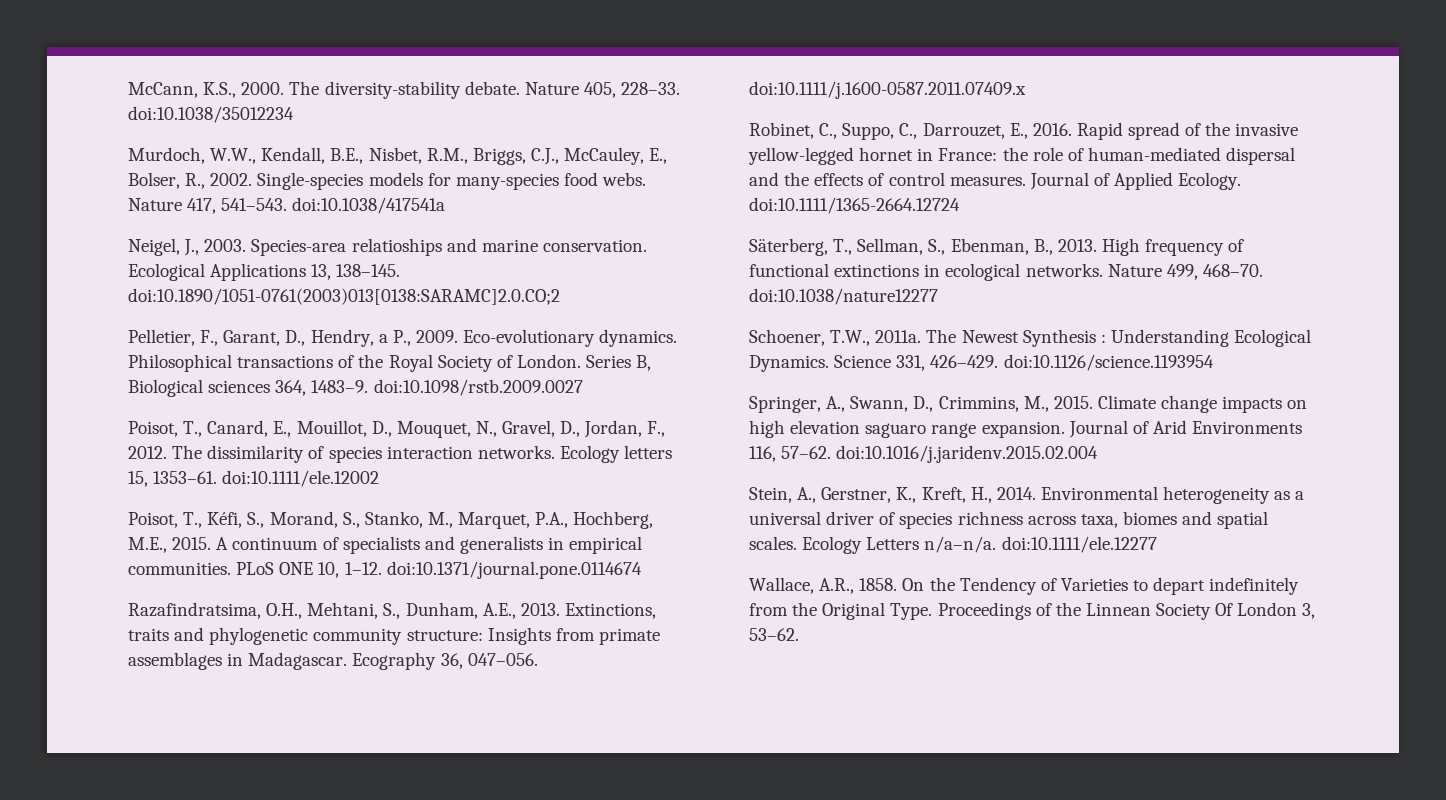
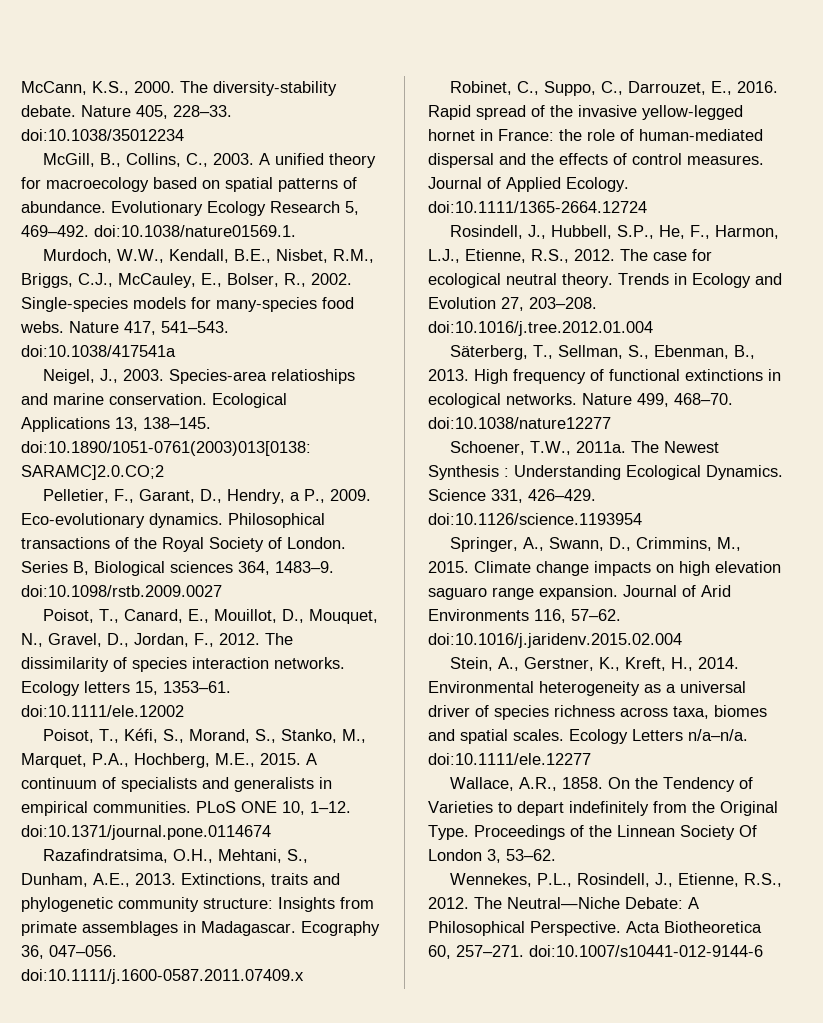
(294, 114) none -> [43,153,377,168] [21,177,357,192] [21,201,359,216] [21,225,296,237] // McGill, B., Collins, C., 2003. A unified theory for macroecology based on spatial patterns of abundance. Evolutionary Ecology Research 5, 469–492. doi:10.1038/nature01569.1.
(960, 205) none -> [450,225,780,239] [428,249,712,263] [428,273,782,288] [428,297,597,311] [428,321,653,336] // Rosindell, J., Hubbell, S.P., He, F., Harmon, L.J., Etienne, R.S., 2012. The case for ecological neutral theory. Trends in Ecology and Evolution 27, 203–208. doi:10.1016/j.tree.2012.01.004
(799, 634) none -> [450,873,783,887] [428,897,699,909] [428,921,762,936] [428,945,763,959] // Wennekes, P.L., Rosindell, J., Etienne, R.S., 2012. The Neutral—Niche Debate: A Philosophical Perspective. Acta Biotheoretica 60, 257–271. doi:10.1007/s10441-012-9144-6

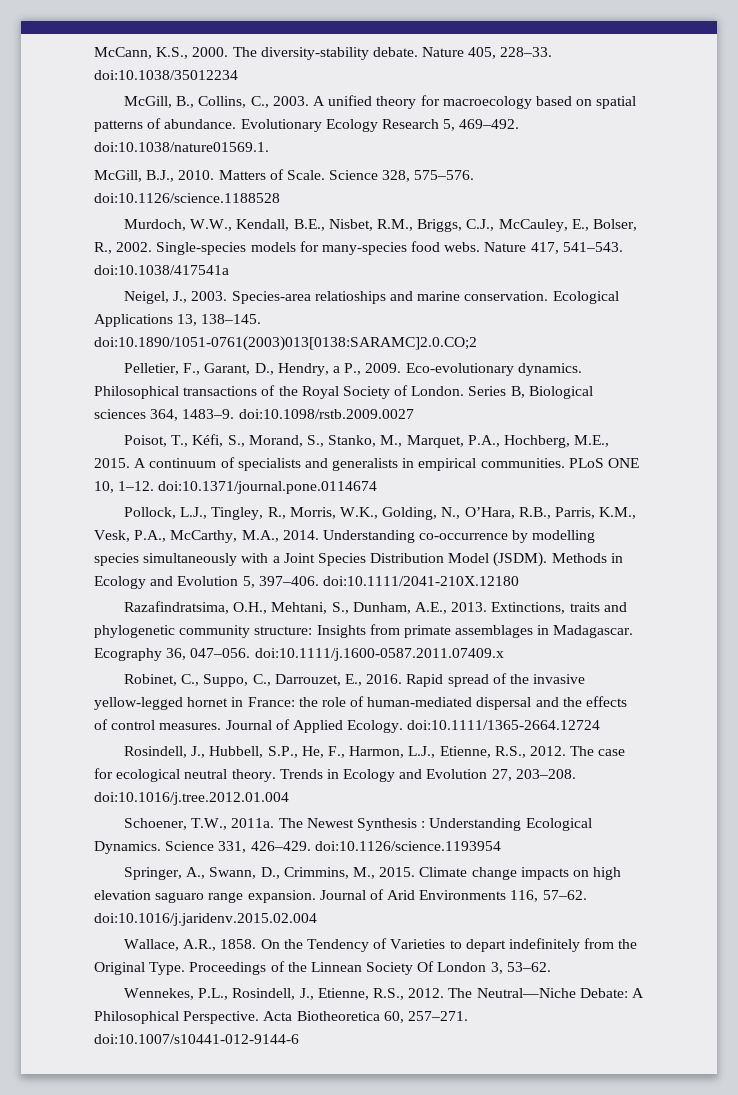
(296, 231) none -> [94,169,475,182] [94,193,280,203] // McGill, B.J., 2010. Matters of Scale. Science 328, 575–576. doi:10.1126/science.1188528
[43,609,379,624] [21,633,293,647] [21,657,345,672] [21,681,231,696] [21,705,184,717] // Poisot, T., Canard, E., Mouillot, D., Mouquet, N., Gravel, D., Jordan, F., 2012. The dissimilarity of species interaction networks. Ecology letters 15, 1353–61. doi:10.1111/ele.12002 -> (414, 414) none
(271, 832) none -> [124,507,637,520] [94,530,596,543] [94,552,623,567] [94,576,519,589] // Pollock, L.J., Tingley, R., Morris, W.K., Golding, N., O’Hara, R.B., Parris, K.M., Vesk, P.A., McCarthy, M.A., 2014. Understanding co-occurrence by modelling species simultaneously with a Joint Species Distribution Model (JSDM). Methods in Ecology and Evolution 5, 397–406. doi:10.1111/2041-210X.12180
[450,345,756,360] [428,369,781,384] [428,393,733,408] [428,417,611,429] // Säterberg, T., Sellman, S., Ebenman, B., 2013. High frequency of functional extinctions in ecological networks. Nature 499, 468–70. doi:10.1038/nature12277 -> (289, 798) none
[450,657,740,671] [428,681,746,696] [428,705,767,720] [428,729,748,744] [428,753,591,765] // Stein, A., Gerstner, K., Kreft, H., 2014. Environmental heterogeneity as a universal driver of species richness across taxa, biomes and spatial scales. Ecology Letters n/a–n/a. doi:10.1111/ele.12277 -> (317, 919) none

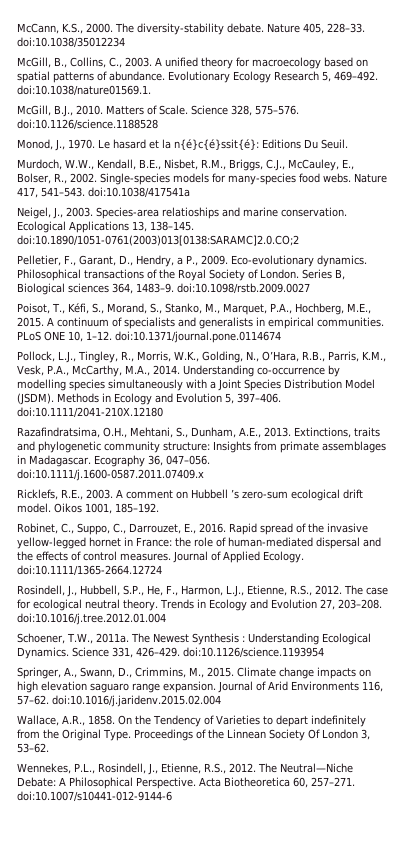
(280, 198) none -> [17,139,348,151] // Monod, J., 1970. Le hasard et la n{é}c{é}ssit{é}: Editions Du Seuil.
(504, 654) none -> [17,489,363,501] [17,503,159,514] // Ricklefs, R.E., 2003. A comment on Hubbell ’s zero-sum ecological drift model. Oikos 1001, 185–192.

